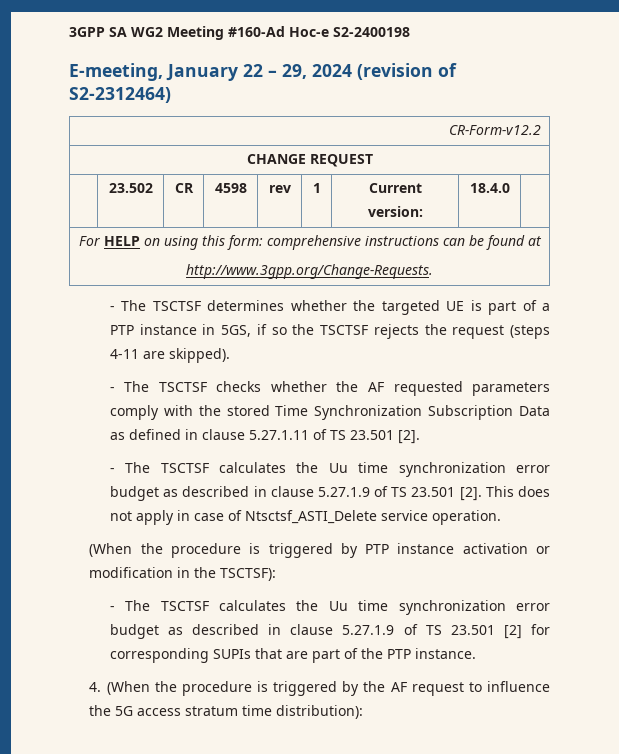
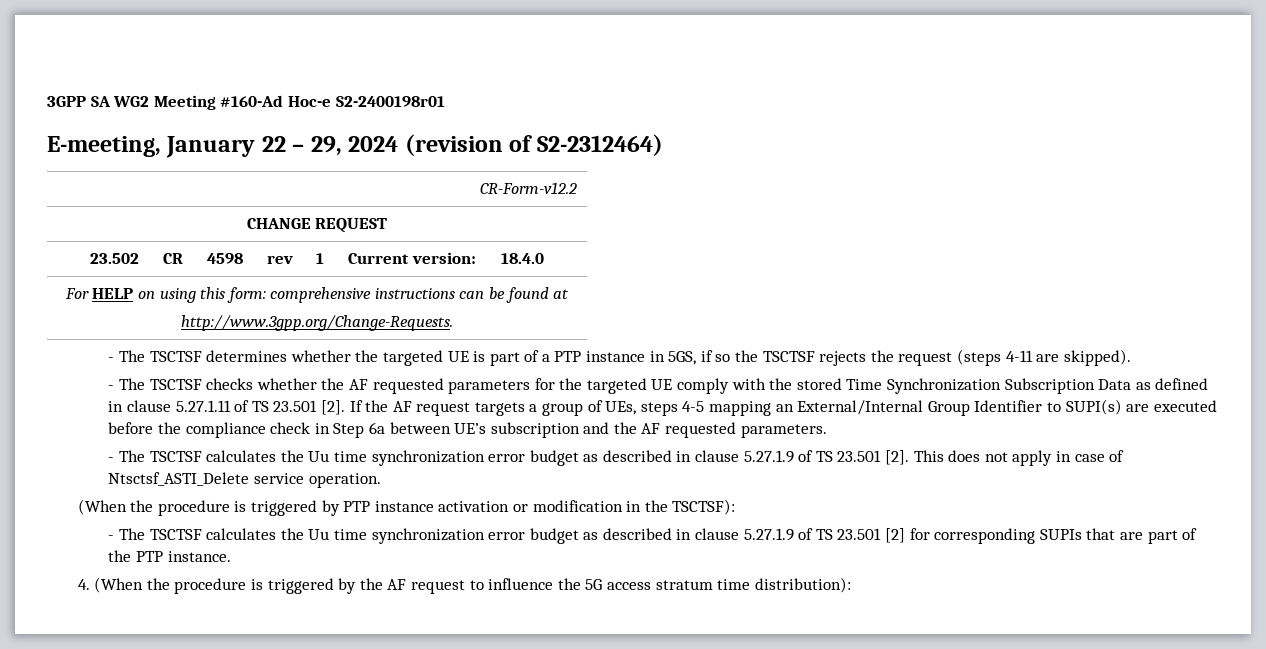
[333,27,410,37] S2-2400198 -> [335,96,445,107] S2-2400198r01
(550, 389) none -> [534,378,673,394] for the targeted UE
(420, 437) none -> [349,399,1217,416] [108,422,827,438] If the AF request targets a group of UEs, steps 4-5 mapping an External/Internal Group Identifier to SUPI(s) are executed before the compliance check in Step 6a between UE’s subscription and the AF requested parameters.

